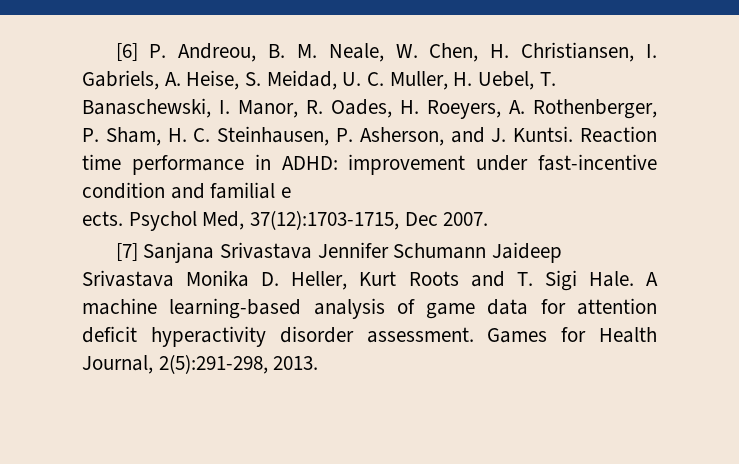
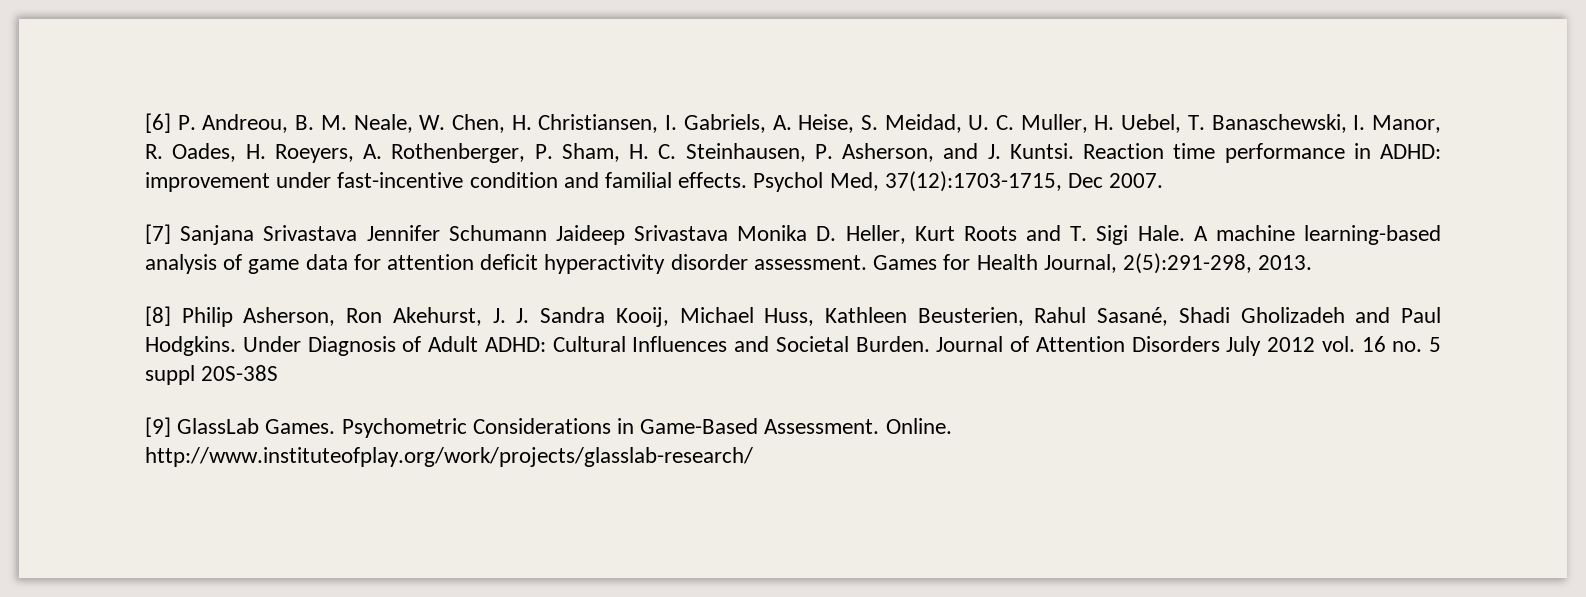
[281,187,292,198] [82,211,123,226] e // ects. -> [678,172,748,188] effects.
(319, 363) none -> [145,306,1441,327] [145,336,1441,356] [145,365,279,385] [145,417,952,438] [145,447,753,467] // [8] Philip Asherson, Ron Akehurst, J. J. Sandra Kooij, Michael Huss, Kathleen Beusterien, Rahul Sasané, Shadi Gholizadeh and Paul Hodgkins. Under Diagnosis of Adult ADHD: Cultural Influences and Societal Burden. Journal of Attention Disorders July 2012 vol. 16 no. 5 suppl 20S-38S // [9] GlassLab Games. Psychometric Considerations in Game-Based Assessment. Online. http://www.instituteofplay.org/work/projects/glasslab-research/

